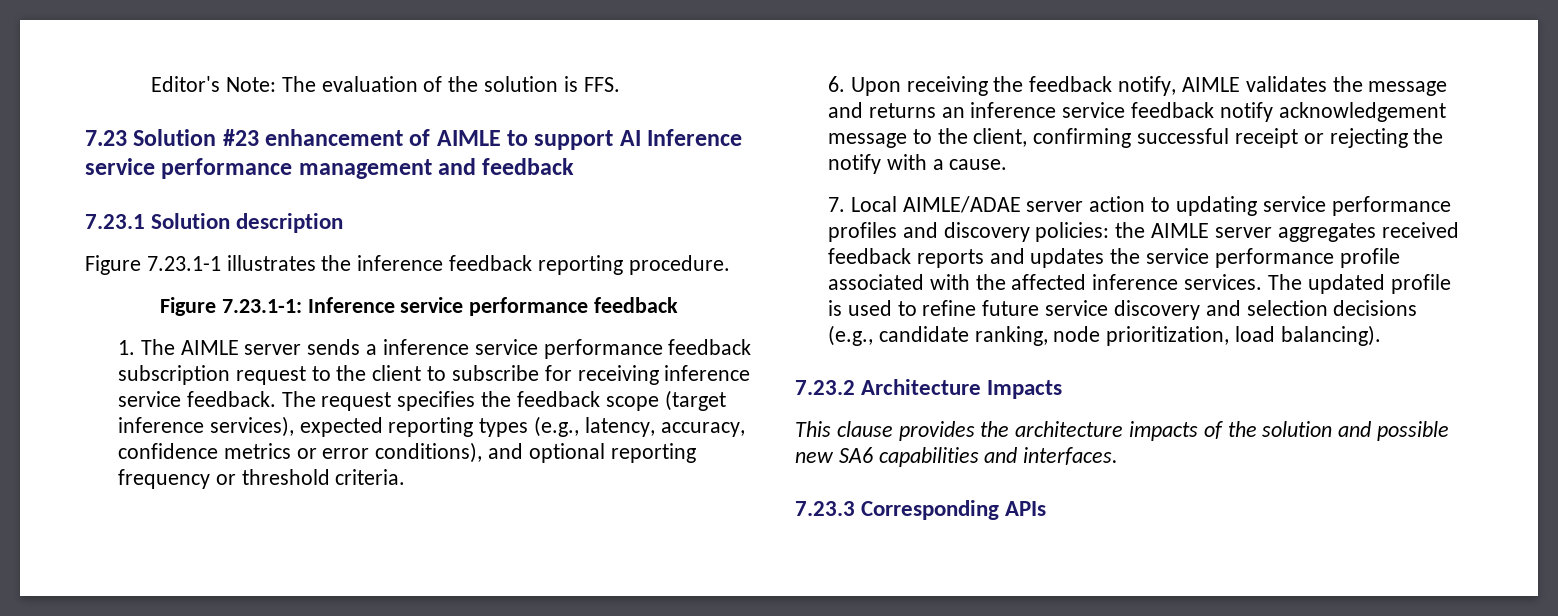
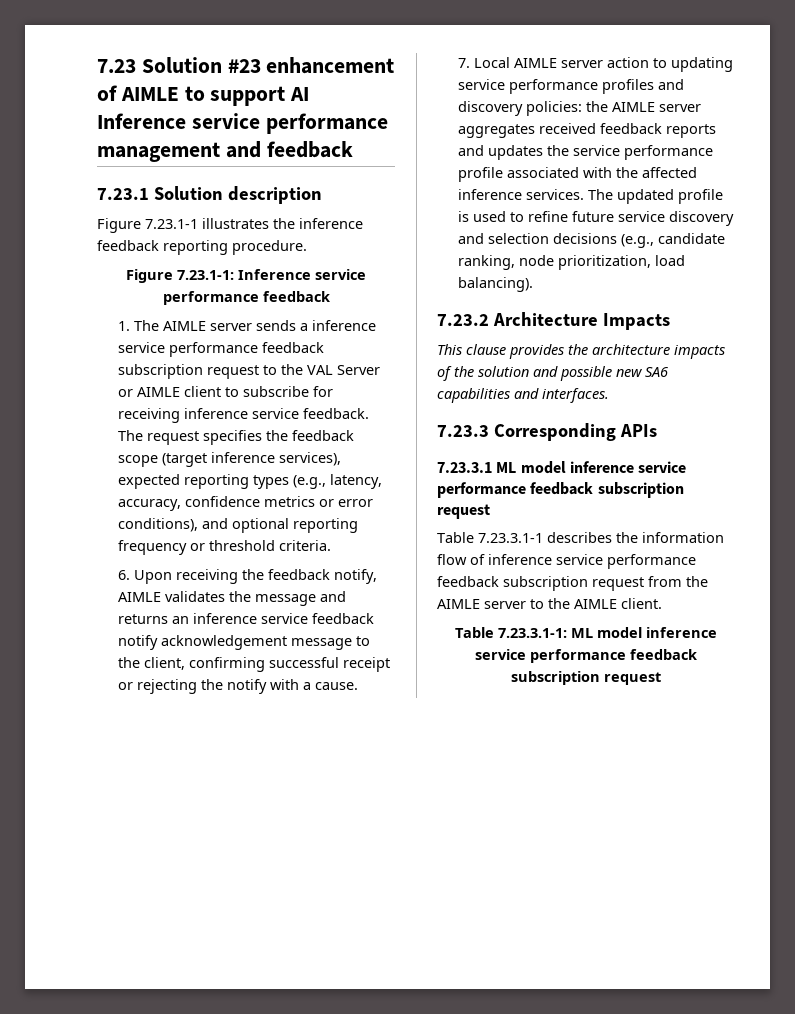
[151,76,620,92] Editor's Note: The evaluation of the solution is FFS. // -> (97, 66) none
(367, 373) none -> [306,365,380,375] [117,387,180,397] VAL Server or AIMLE
[902,196,1021,213] AIMLE/ADAE -> [513,58,557,68] AIMLE
(1047, 508) none -> [437,461,687,474] [437,482,684,498] [437,504,490,519] [437,532,724,543] [437,554,696,569] [437,576,708,591] [437,598,662,609] [455,627,717,638] [475,649,697,663] [511,671,661,685] // 7.23.3.1 ML model inference service performance feedback subscription request // Table 7.23.3.1-1 describes the information flow of inference service performance feedback subscription request from the AIMLE server to the AIMLE client. // Table 7.23.3.1-1: ML model inference service performance feedback subscription request

